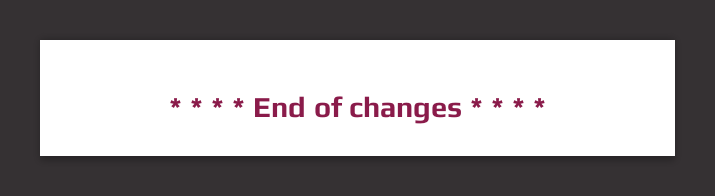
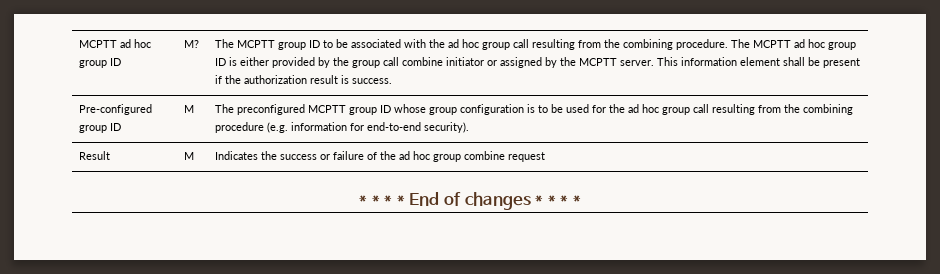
(169, 107) none -> [79,39,152,48] [79,58,122,68] [184,40,200,48] [215,39,857,50] [215,57,861,68] [215,75,393,84] [79,104,153,115] [79,123,122,133] [184,105,195,113] [215,104,854,115] [215,122,470,133] [79,151,111,160] [184,152,195,160] [215,151,546,162] MCPTT ad hoc group ID | M? | The MCPTT group ID to be associated with the ad hoc group call resulting from the combining procedure. The MCPTT ad hoc group ID is either provided by the group call combine initiator or assigned by the MCPTT server. This information element shall be present if the authorization result is success. // Pre-configured group ID | M | The preconfigured MCPTT group ID whose group configuration is to be used for the ad hoc group call resulting from the combining procedure (e.g. information for end-to-end security). // Result | M | Indicates the success or failure of the ad hoc group combine request //

